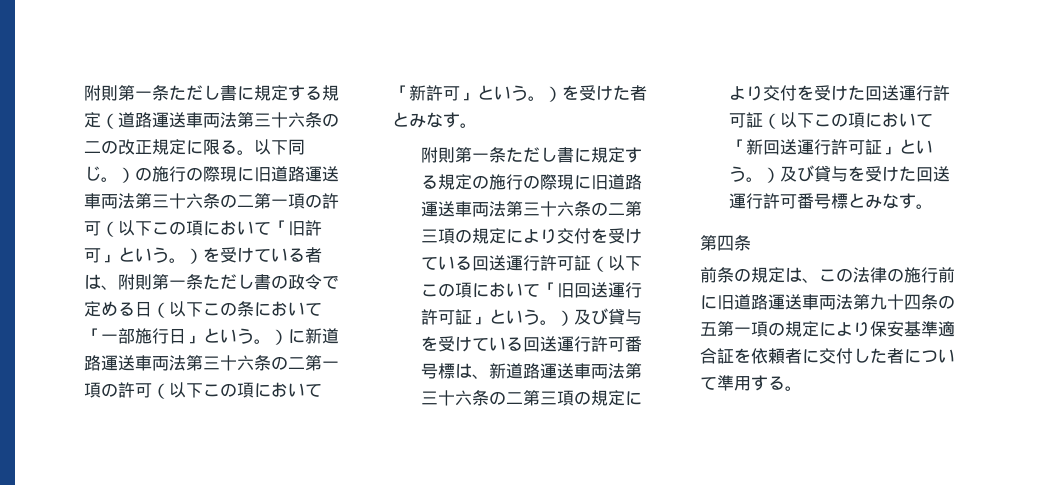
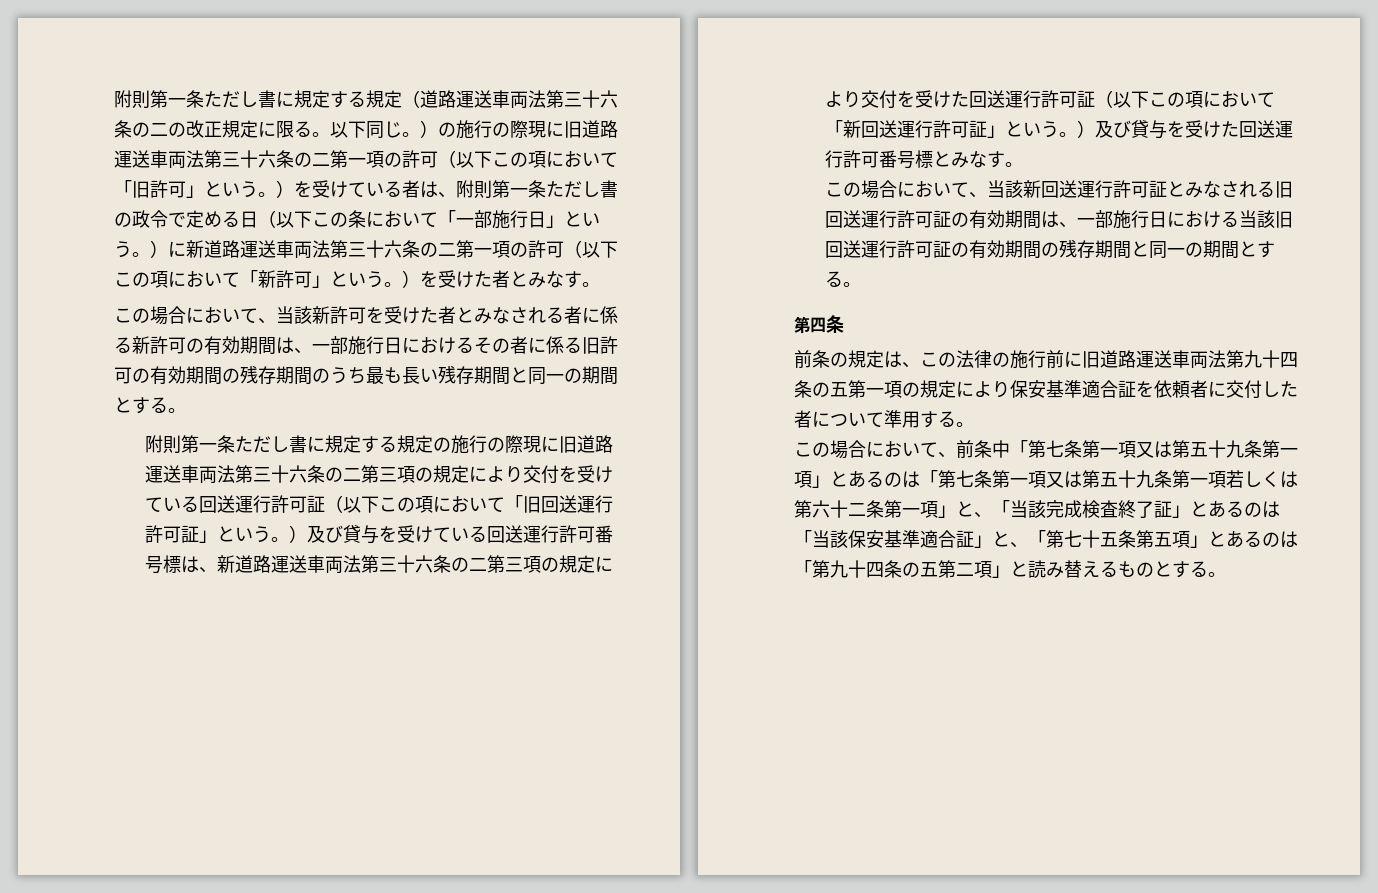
(477, 125) none -> [114,306,618,325] [114,336,618,355] [114,366,618,385] [114,397,186,414] // この場合において、当該新許可を受けた者とみなされる者に係る新許可の有効期間は、一部施行日におけるその者に係る旧許可の有効期間の残存期間のうち最も長い残存期間と同一の期間とする。
(934, 206) none -> [824,180,1293,199] [824,210,1293,229] [824,240,1275,259] [824,271,861,287] // この場合において、当該新回送運行許可証とみなされる旧回送運行許可証の有効期間は、一部施行日における当該旧回送運行許可証の有効期間の残存期間と同一の期間とする。
(802, 388) none -> [794,440,1298,459] [794,470,1298,488] [794,500,1280,518] [794,530,1298,548] [794,560,1226,578] // この場合において、前条中「第七条第一項又は第五十九条第一項」とあるのは「第七条第一項又は第五十九条第一項若しくは第六十二条第一項」と、「当該完成検査終了証」とあるのは「当該保安基準適合証」と、「第七十五条第五項」とあるのは「第九十四条の五第二項」と読み替えるものとする。

